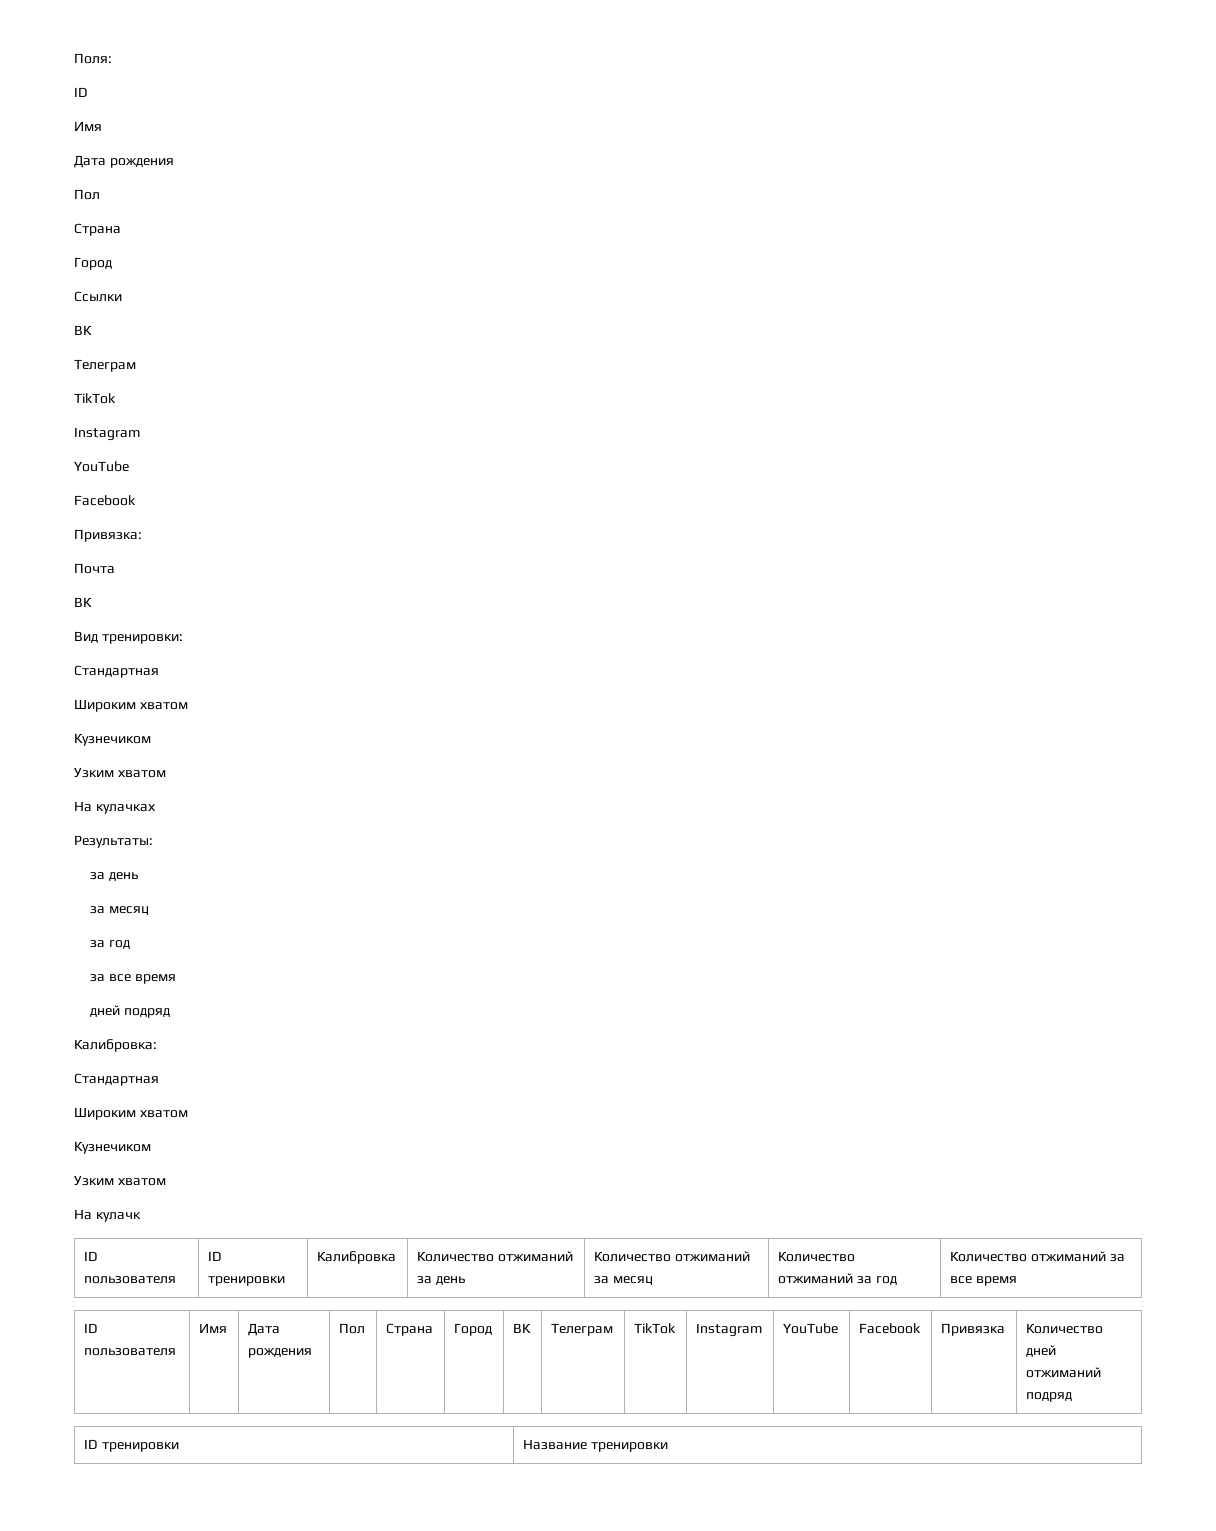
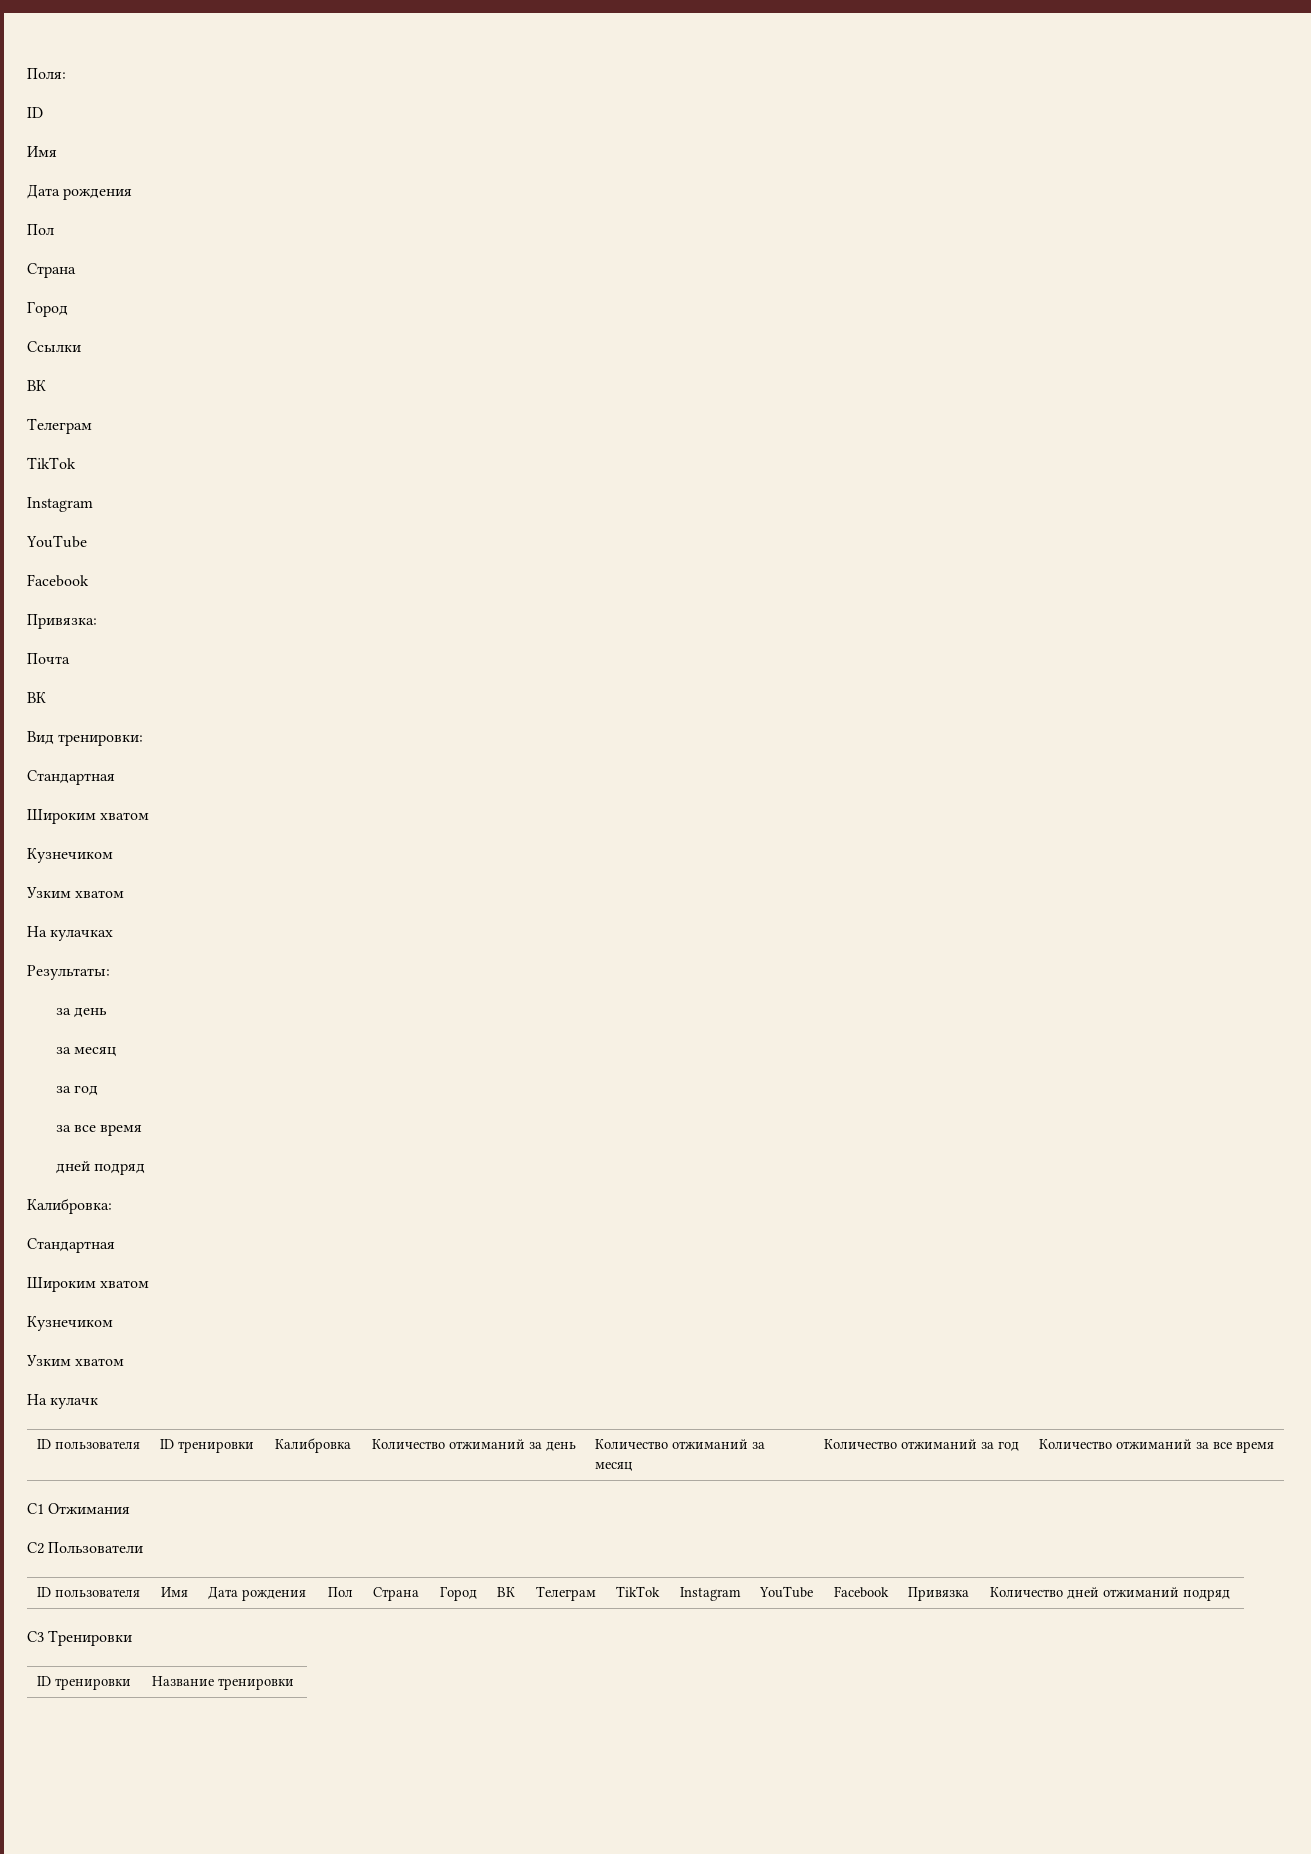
(1017, 1281) none -> [27,1503,131,1514] [27,1542,144,1554] // C1 Отжимания // С2 Пользователи
(1072, 1397) none -> [27,1630,133,1646] // С3 Тренировки

